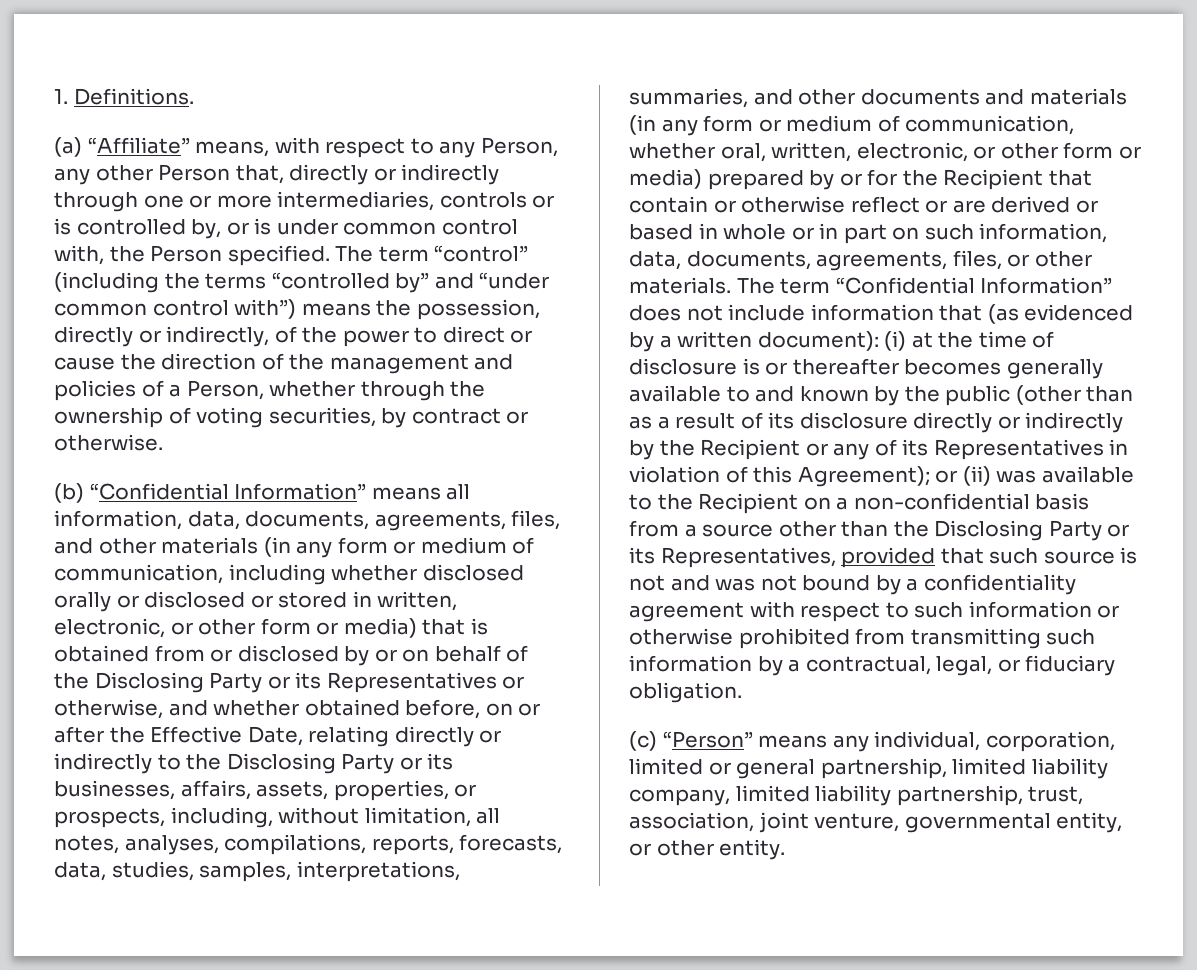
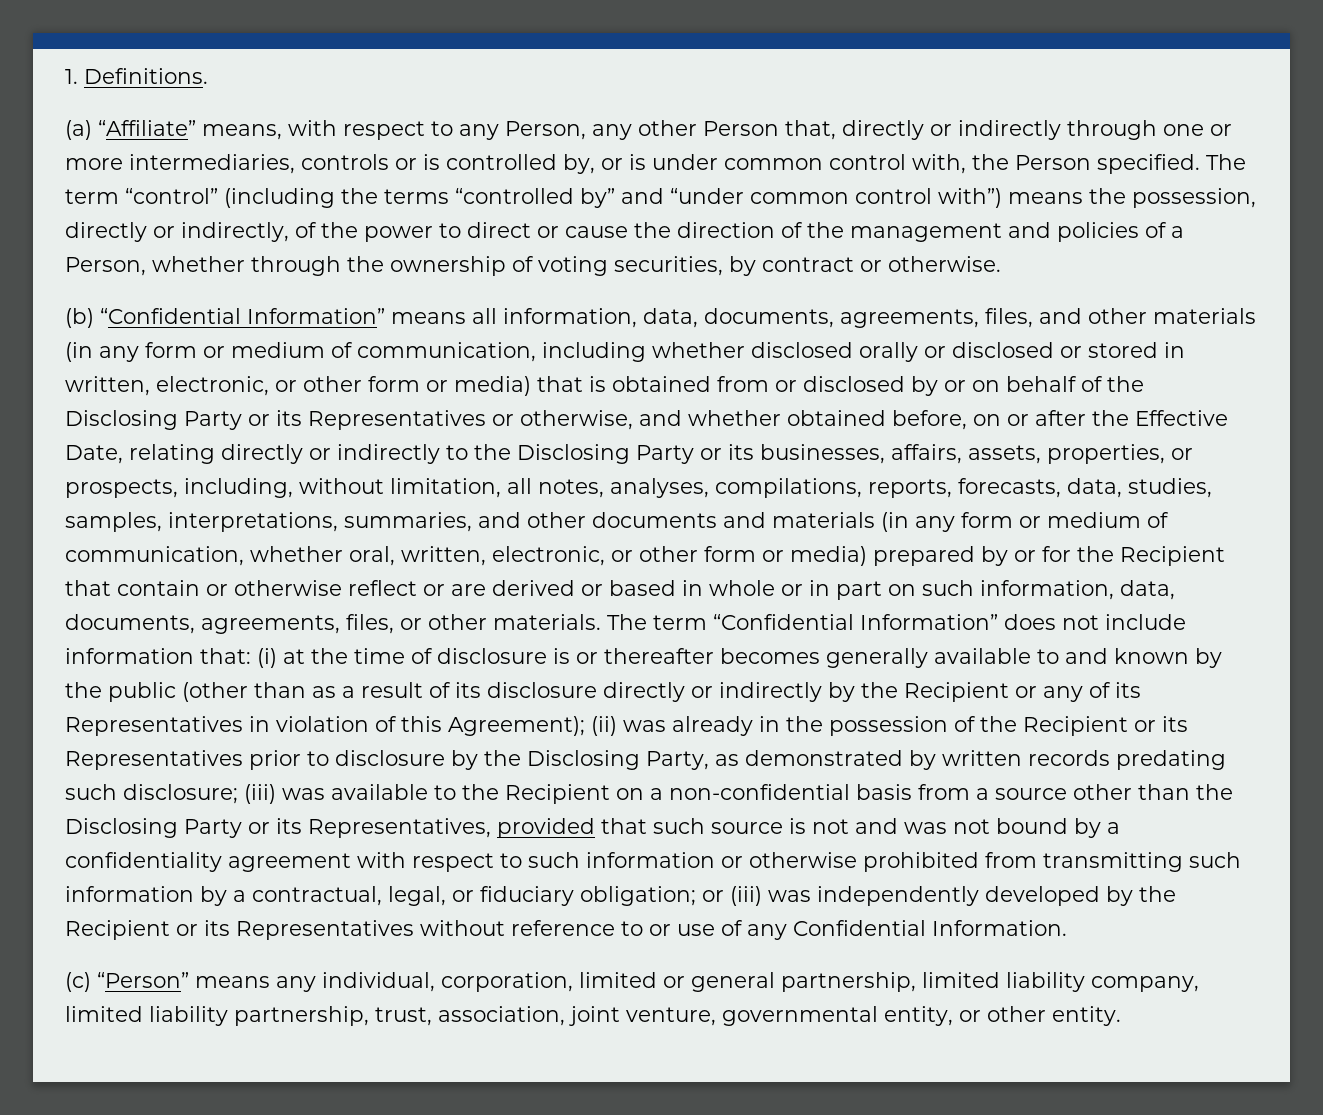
[939,304,1134,324] [629,331,879,352] that (as evidenced by a written document): -> [200,648,251,664] that:
[935,466,991,486] or (ii) -> [591,716,1188,736] [65,750,1226,770] [65,784,276,804] (ii) was already in the possession of the Recipient or its Representatives prior to disclosure by the Disclosing Party, as demonstrated by written records predating such disclosure; (iii)
[629,682,742,703] obligation. -> [580,886,1176,906] [65,920,1067,940] obligation; or (iii) was independently developed by the Recipient or its Representatives without reference to or use of any Confidential Information.

